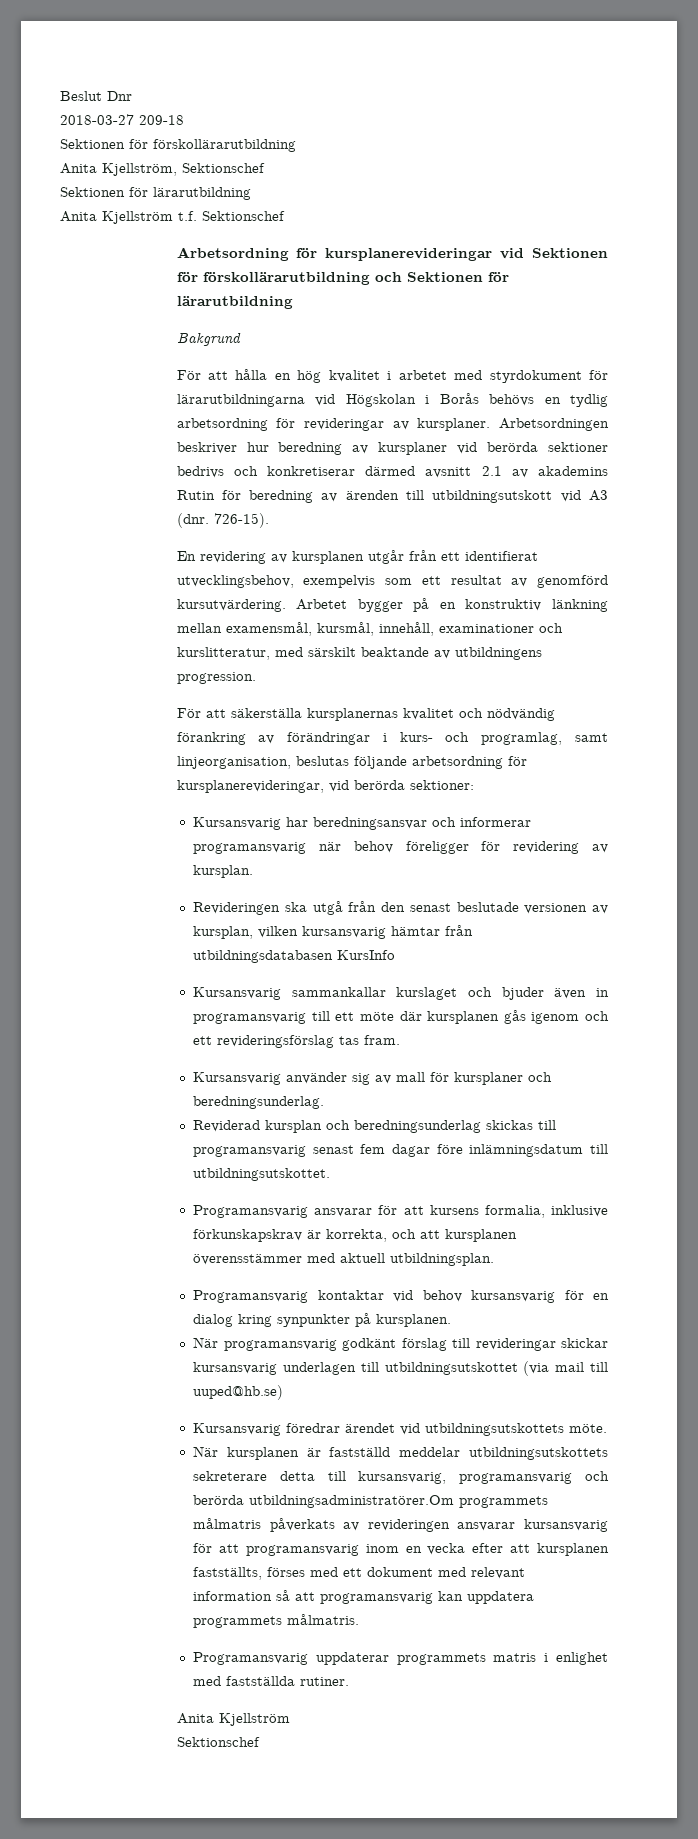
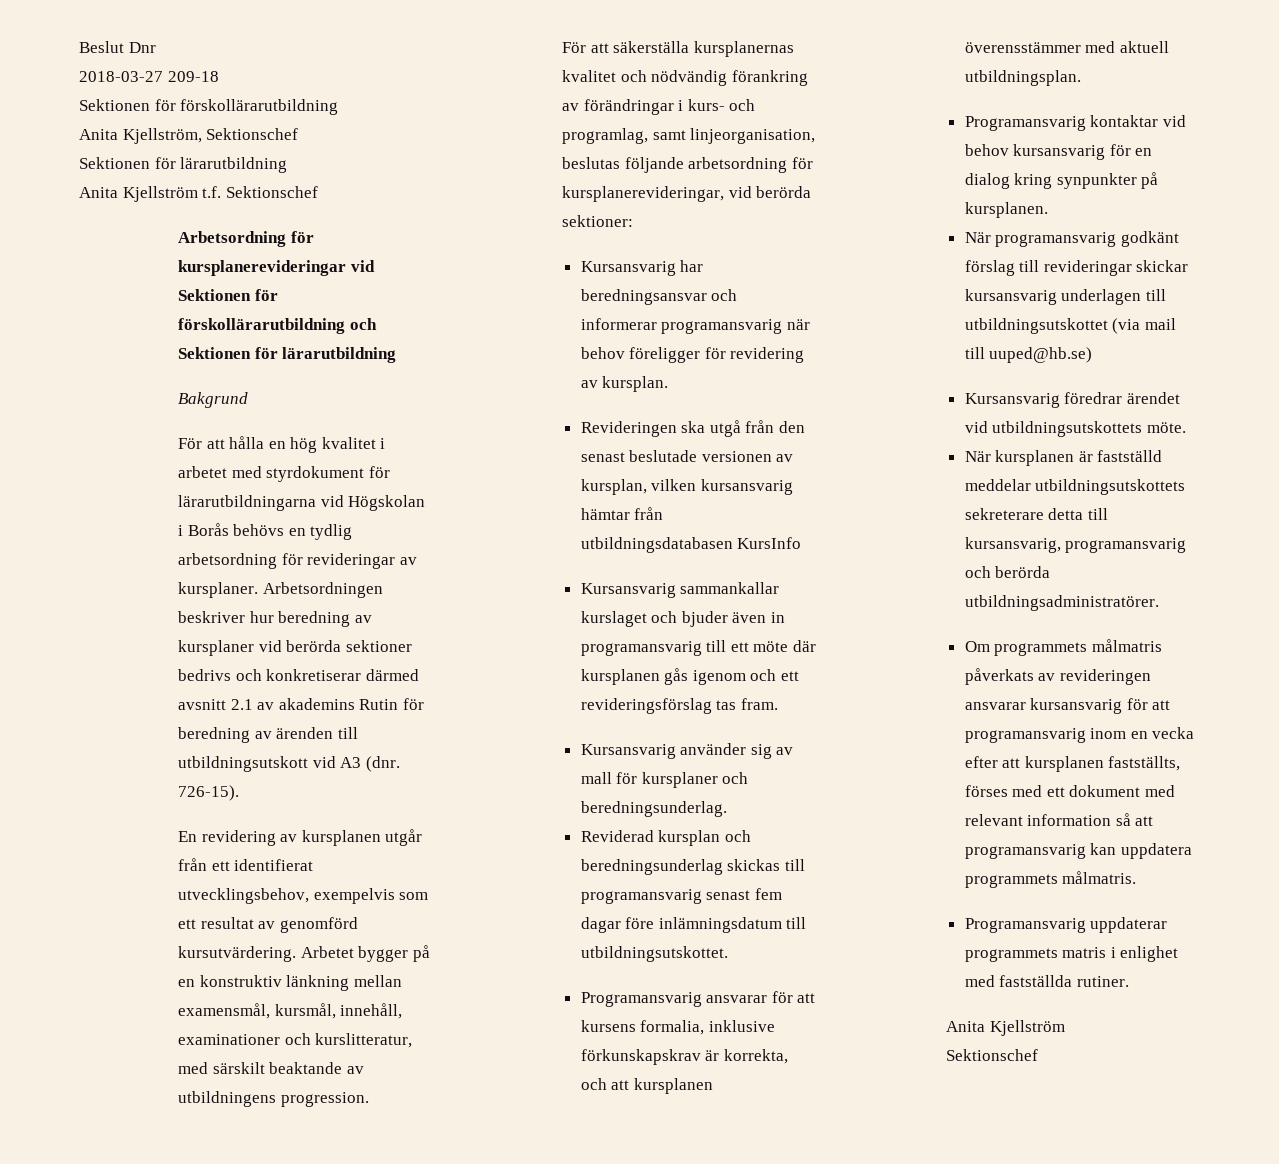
[249,1495,455,1508] utbildningsadministratörer.Om -> [964,595,1159,611] [964,641,990,652] utbildningsadministratörer. // Om

